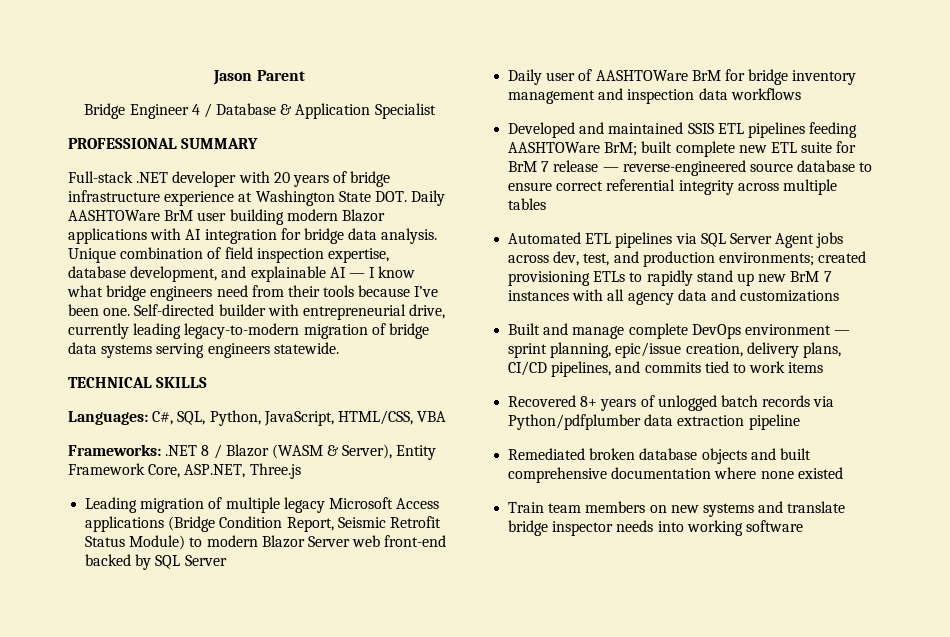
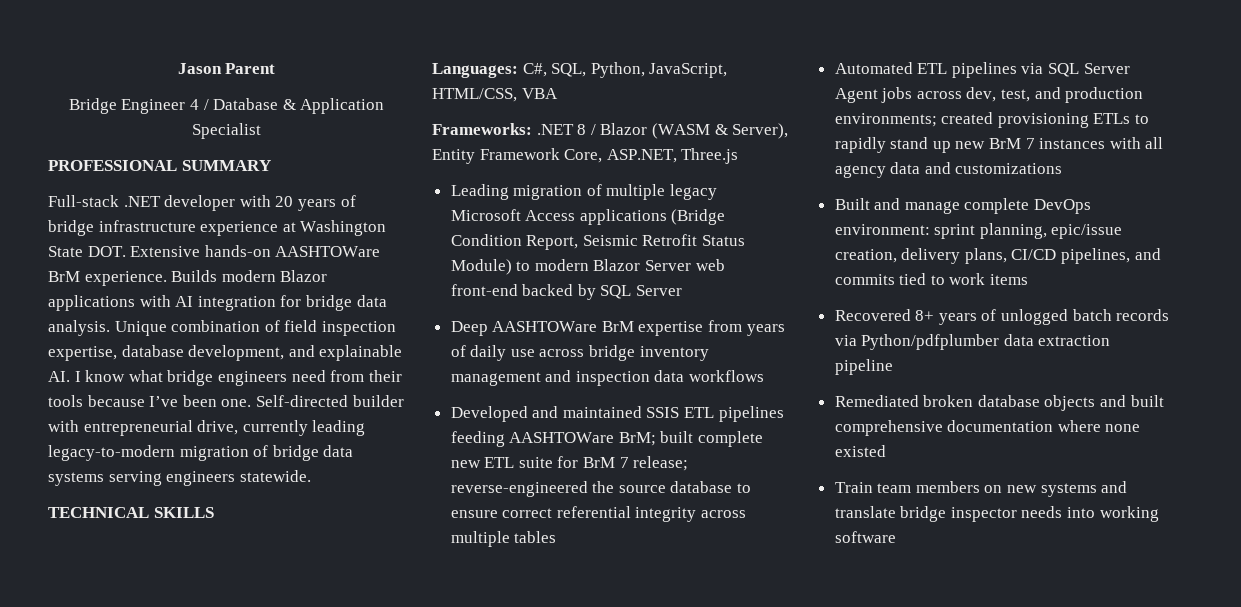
[411,190,446,206] [68,209,284,225] Daily AASHTOWare BrM user building -> [130,245,381,257] [48,270,218,286] Extensive hands-on AASHTOWare BrM experience. Builds
[329,267,365,278] AI — -> [48,371,70,382] AI.
[508,69,745,85] Daily user of AASHTOWare BrM for -> [450,320,785,336] [450,345,585,361] Deep AASHTOWare BrM expertise from years of daily use across
[553,160,746,176] release — reverse-engineered -> [633,456,689,471] [450,481,615,497] release; reverse-engineered the
[744,324,851,335] environment — -> [834,224,930,235] environment:

